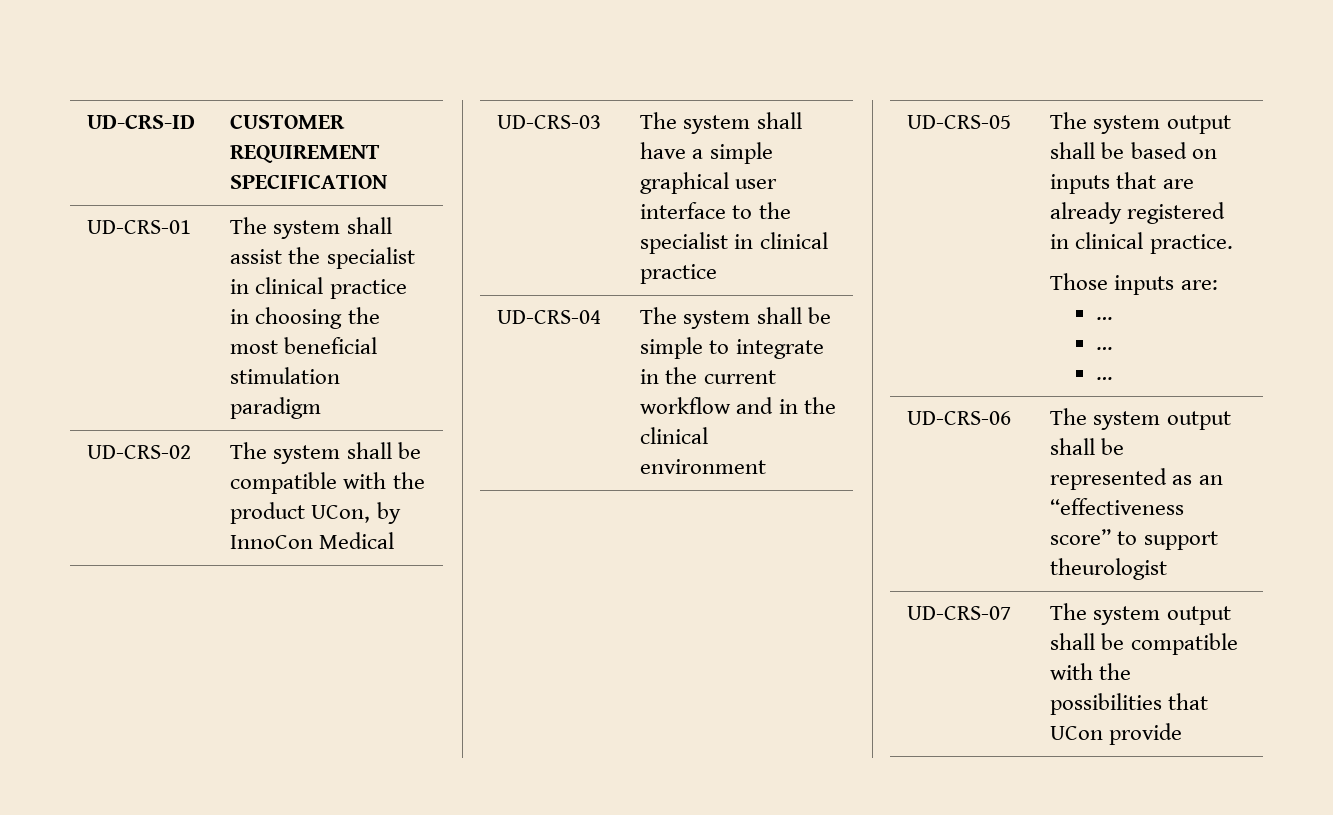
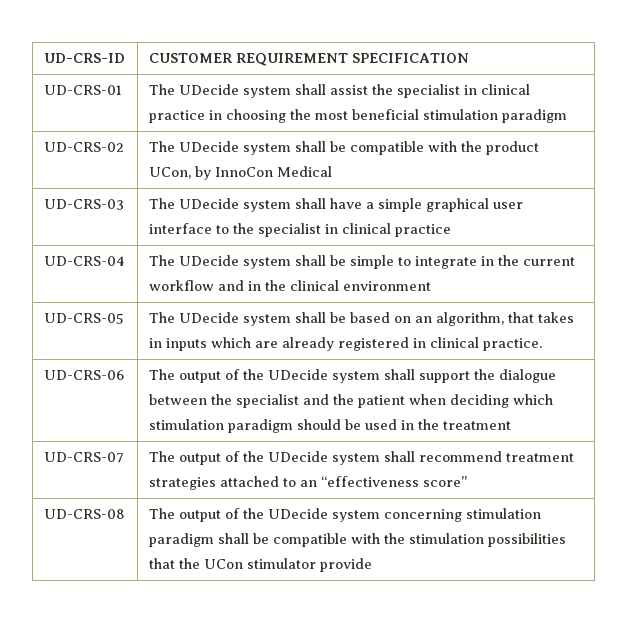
(268, 225) none -> [178,84,239,95] UDecide
(268, 450) none -> [178,141,239,152] UDecide
(678, 120) none -> [178,198,239,209] UDecide
(678, 315) none -> [178,255,239,266] UDecide
[1093,115,1231,134] system output -> [178,312,291,326] UDecide system
[1050,172,1157,194] inputs that -> [414,312,574,326] [148,337,251,351] an algorithm, that takes in inputs which
[1050,273,1218,295] [1096,317,1114,320] [1096,347,1114,350] [1096,377,1114,380] [907,411,1012,425] [1050,408,1231,430] [1050,438,1125,455] [1050,468,1223,490] [1050,498,1185,515] [1050,529,1218,550] [1050,558,1168,580] [907,606,1012,620] [1050,603,1231,625] [1050,633,1238,655] [1050,663,1132,680] // Those inputs are: // … // … // … // UD-CRS-06 | The system output shall be represented as an “effectiveness score” to support theurologist // UD-CRS-07 | The system output shall be compatible with the -> [43,370,124,380] [148,369,556,383] [148,394,553,408] [148,419,511,433] [43,452,124,463] [148,451,574,465] [148,476,467,490] [43,509,125,519] [148,508,541,522] [148,533,484,547] // UD-CRS-06 | The output of the UDecide system shall support the dialogue between the specialist and the patient when deciding which stimulation paradigm should be used in the treatment // UD-CRS-07 | The output of the UDecide system shall recommend treatment strategies attached to an “effectiveness score” // UD-CRS-08 | The output of the UDecide system concerning stimulation paradigm shall be compatible with the stimulation
[1050,726,1104,740] UCon -> [178,558,316,569] the UCon stimulator

